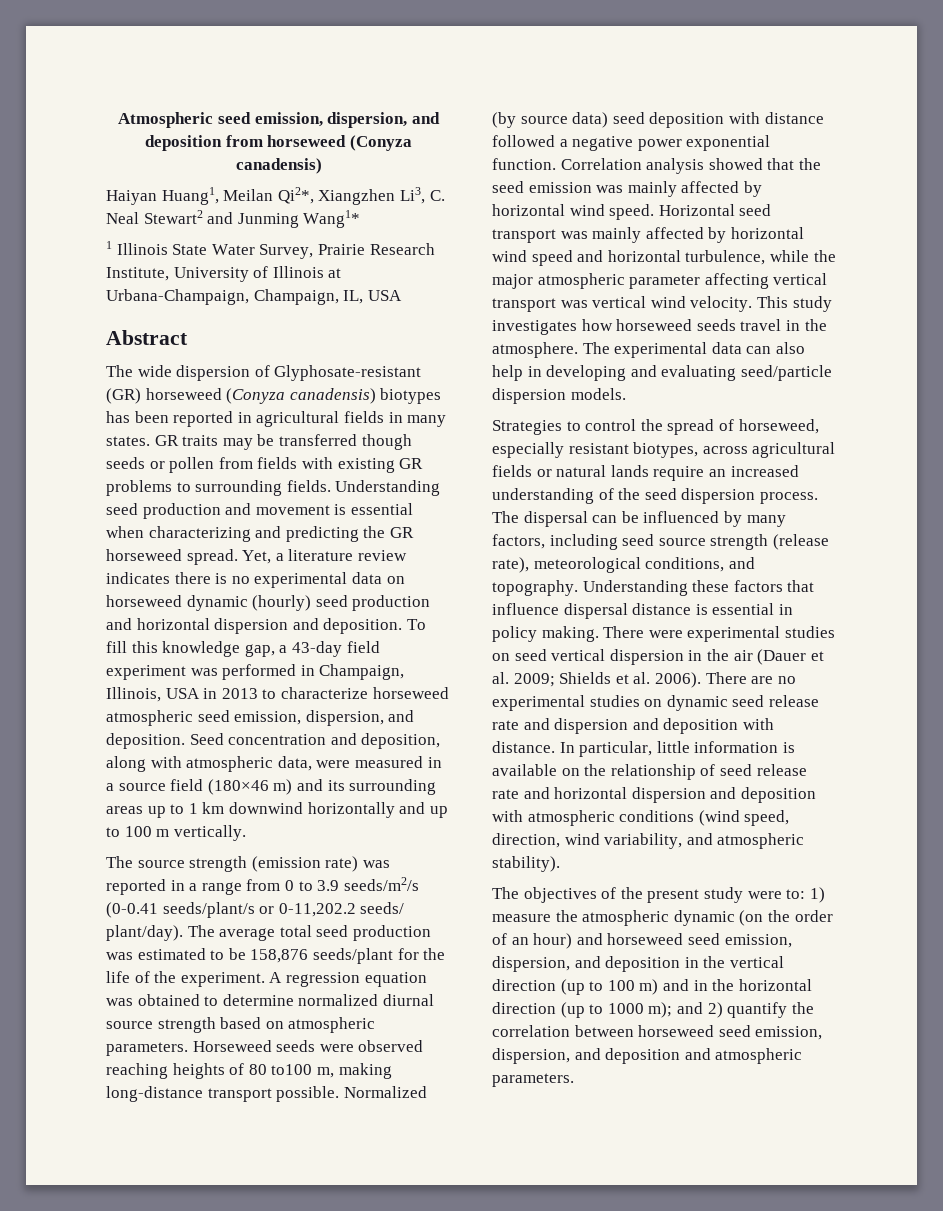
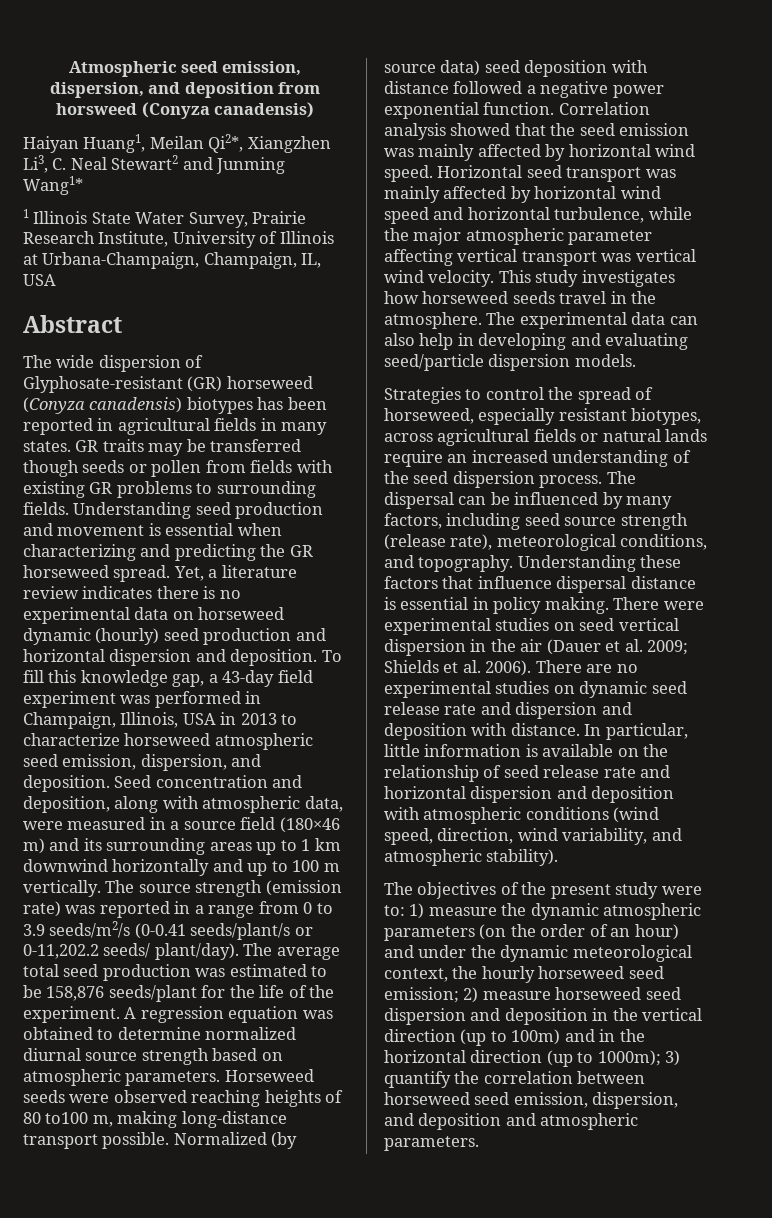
[267,135,347,147] horseweed -> [56,103,138,115] horsweed
(246, 833) // -> (101, 888) none
[582,910,735,926] atmospheric dynamic -> [530,903,702,920] [384,926,475,941] dynamic atmospheric parameters
[607,933,792,948] [492,956,570,972] horseweed seed emission, dispersion, -> [418,945,692,962] [384,966,664,983] [384,987,681,1003] [384,1008,466,1025] under the dynamic meteorological context, the hourly horseweed seed emission; 2) measure horseweed seed dispersion
[607,979,659,995] 100 m) -> [511,1029,561,1045] 100m)
[607,1002,723,1018] 1000 m); and 2) -> [597,1050,681,1066] 1000m); 3)

